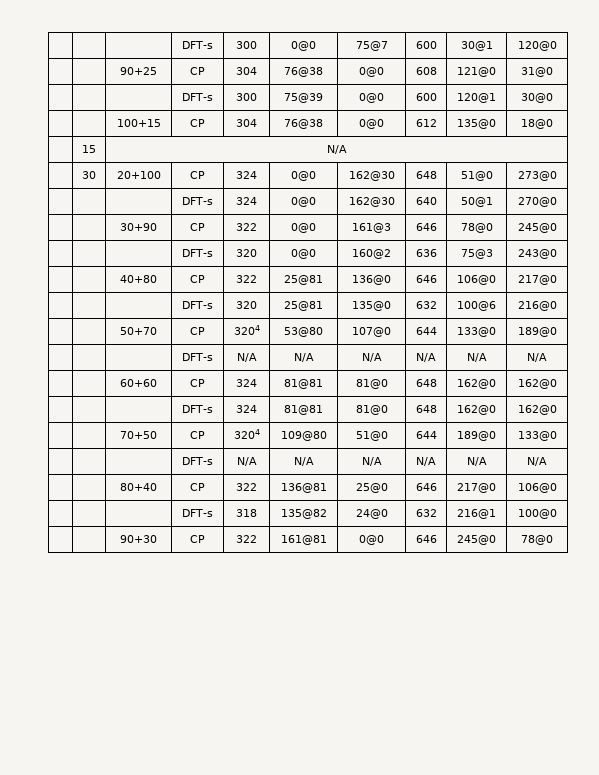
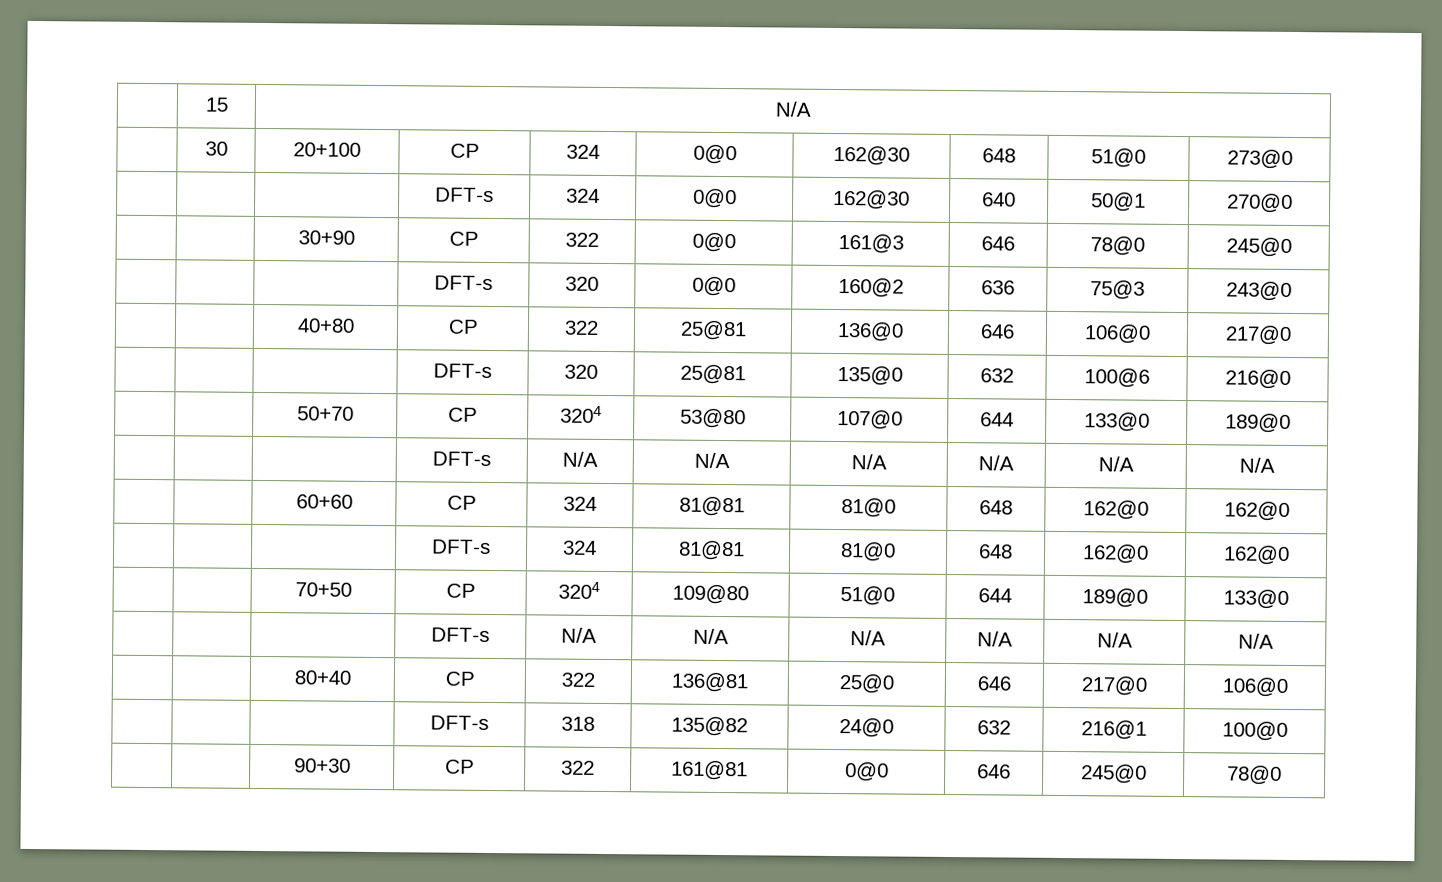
[182,41,213,49] [236,41,257,49] [291,41,316,51] [355,41,388,51] [415,41,437,49] [460,41,493,51] [517,41,557,51] [120,67,157,75] [190,67,205,75] [236,67,257,75] [284,67,323,77] [359,67,385,77] [415,67,437,75] [457,67,497,77] [521,67,553,77] [182,93,213,101] [236,93,257,101] [284,93,323,103] [359,93,385,103] [415,93,437,101] [457,93,497,103] [521,93,553,103] [116,119,161,127] [190,119,205,127] [236,119,257,127] [284,119,323,129] [359,119,385,129] [415,119,437,127] [457,119,497,129] [521,119,553,129] | | | DFT-s | 300 | 0@0 | 75@7 | 600 | 30@1 | 120@0 // | | 90+25 | CP | 304 | 76@38 | 0@0 | 608 | 121@0 | 31@0 // | | | DFT-s | 300 | 75@39 | 0@0 | 600 | 120@1 | 30@0 // | | 100+15 | CP | 304 | 76@38 | 0@0 | 612 | 135@0 | 18@0 // | -> (204, 104) |

